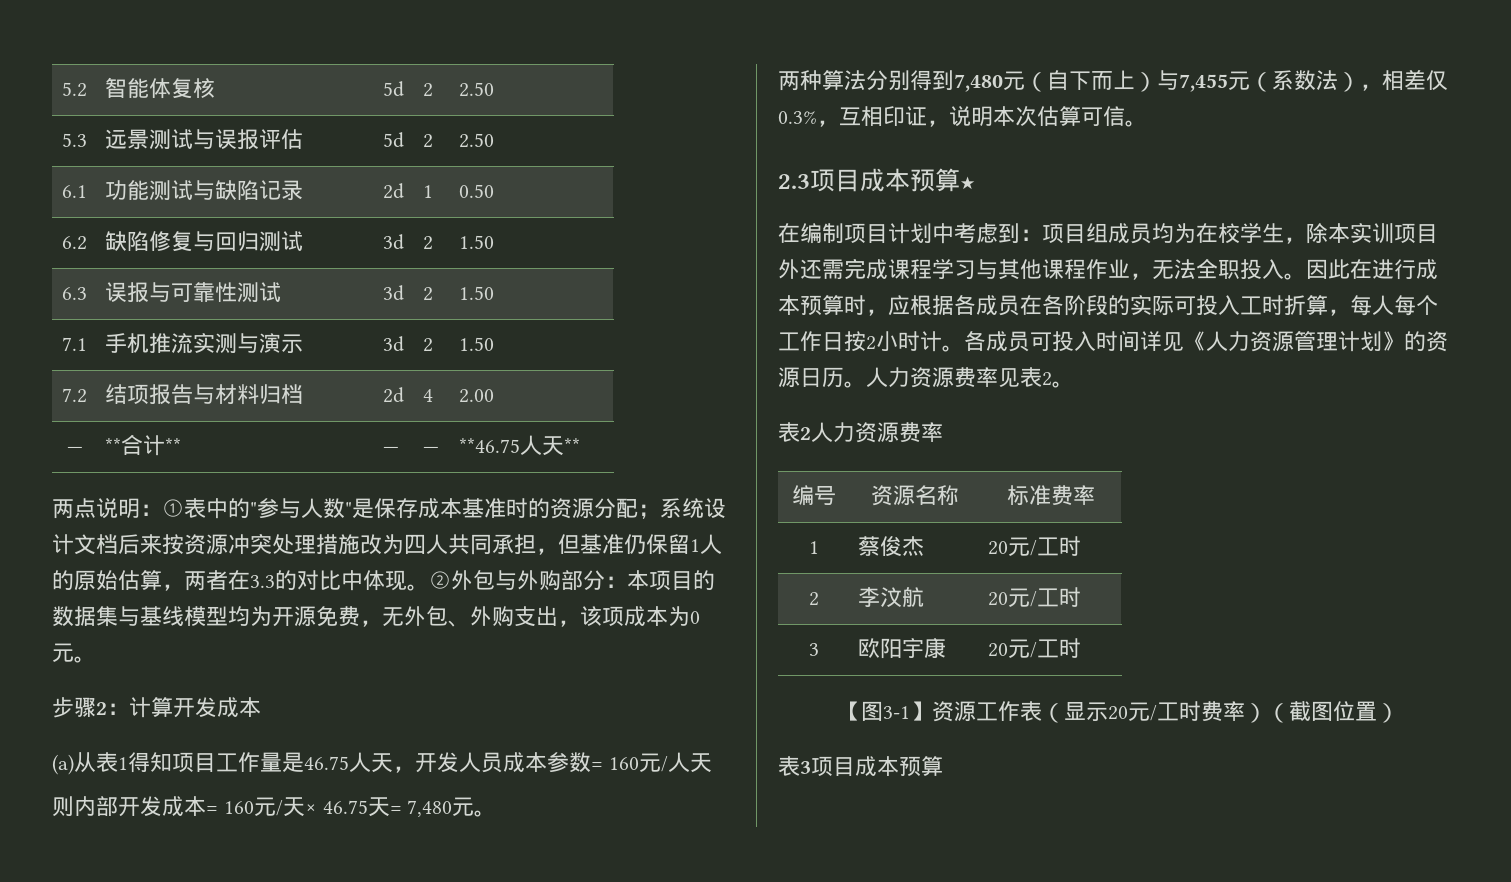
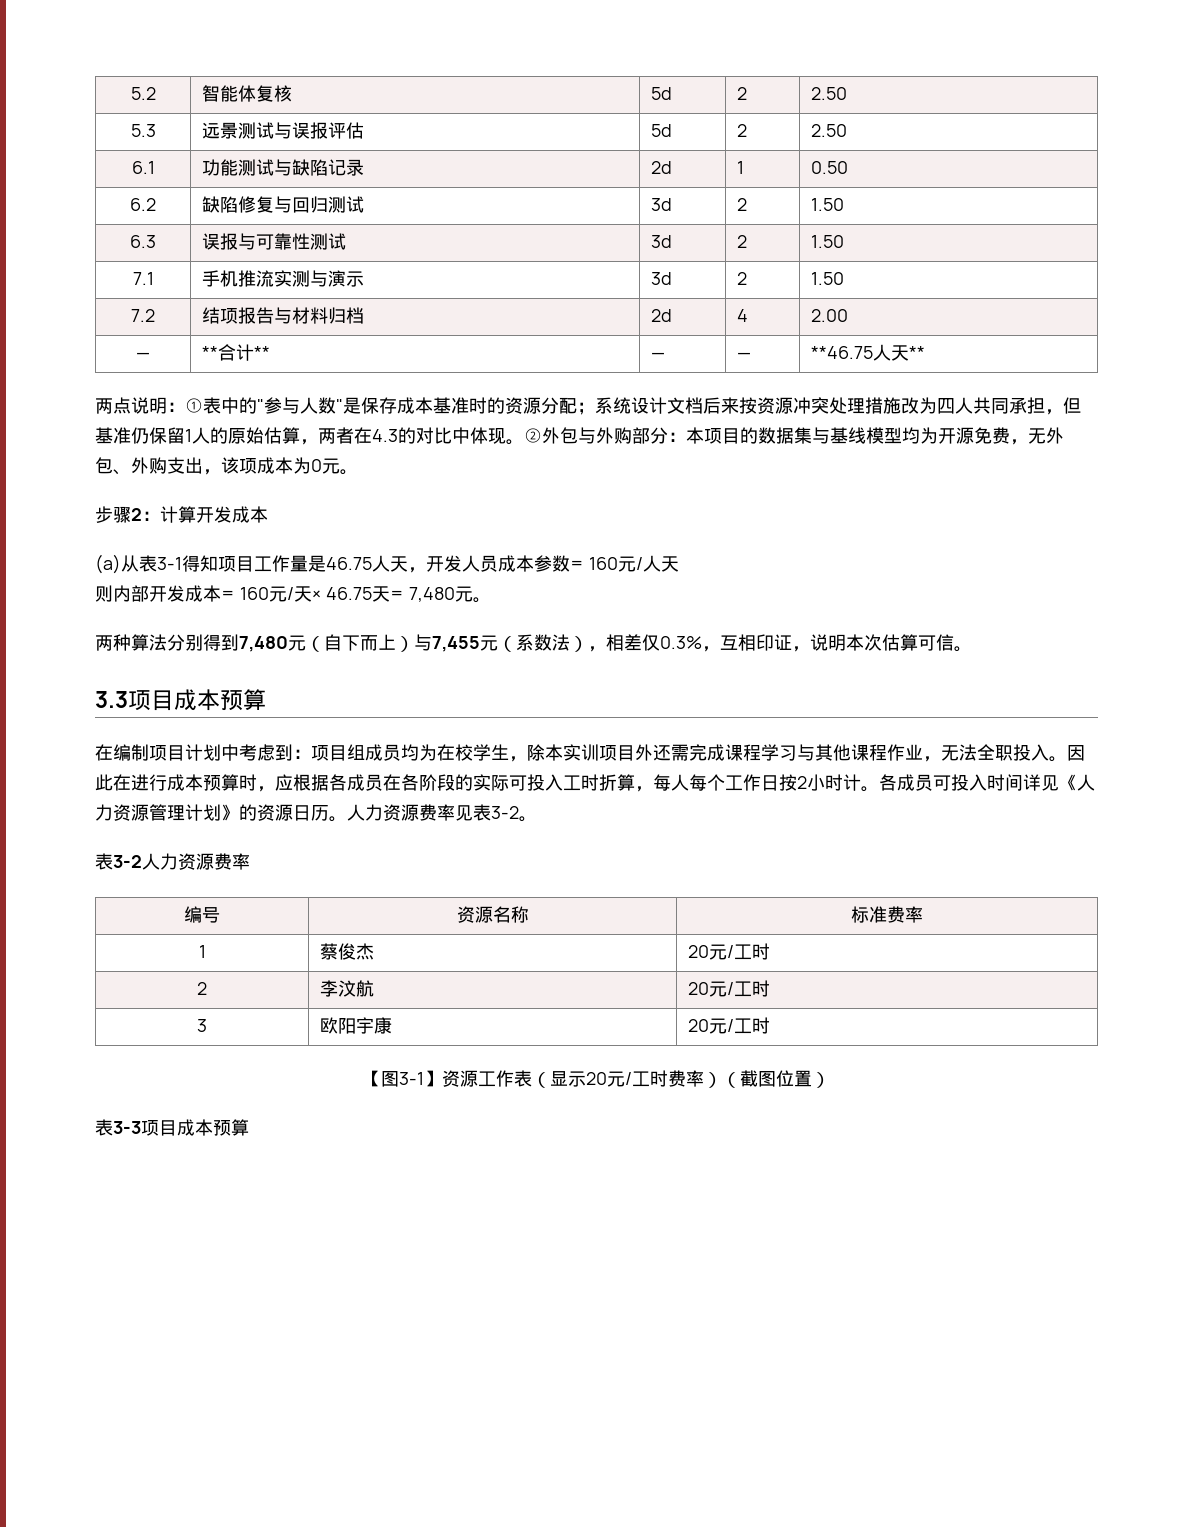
[250,575,275,588] 3.3 -> [372,429,398,442] 4.3
[118,757,128,770] 1 -> [157,557,182,570] 3-1
[778,168,975,192] 2.3项目成本预算★ -> [95,689,266,711] 3.3项目成本预算
[1042,372,1052,386] 2 -> [491,806,519,819] 3-2
[800,427,811,440] 2 -> [113,855,142,868] 3-2
[800,761,811,774] 3 -> [113,1121,141,1134] 3-3

